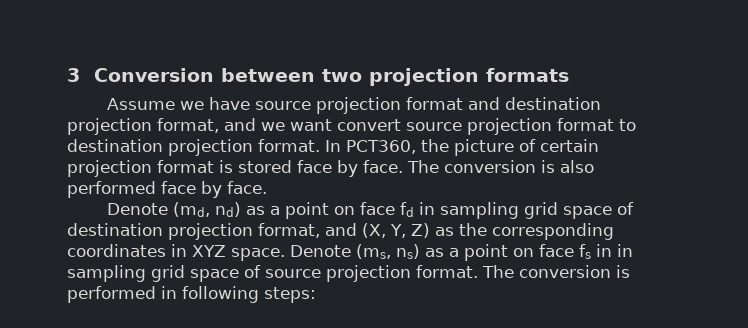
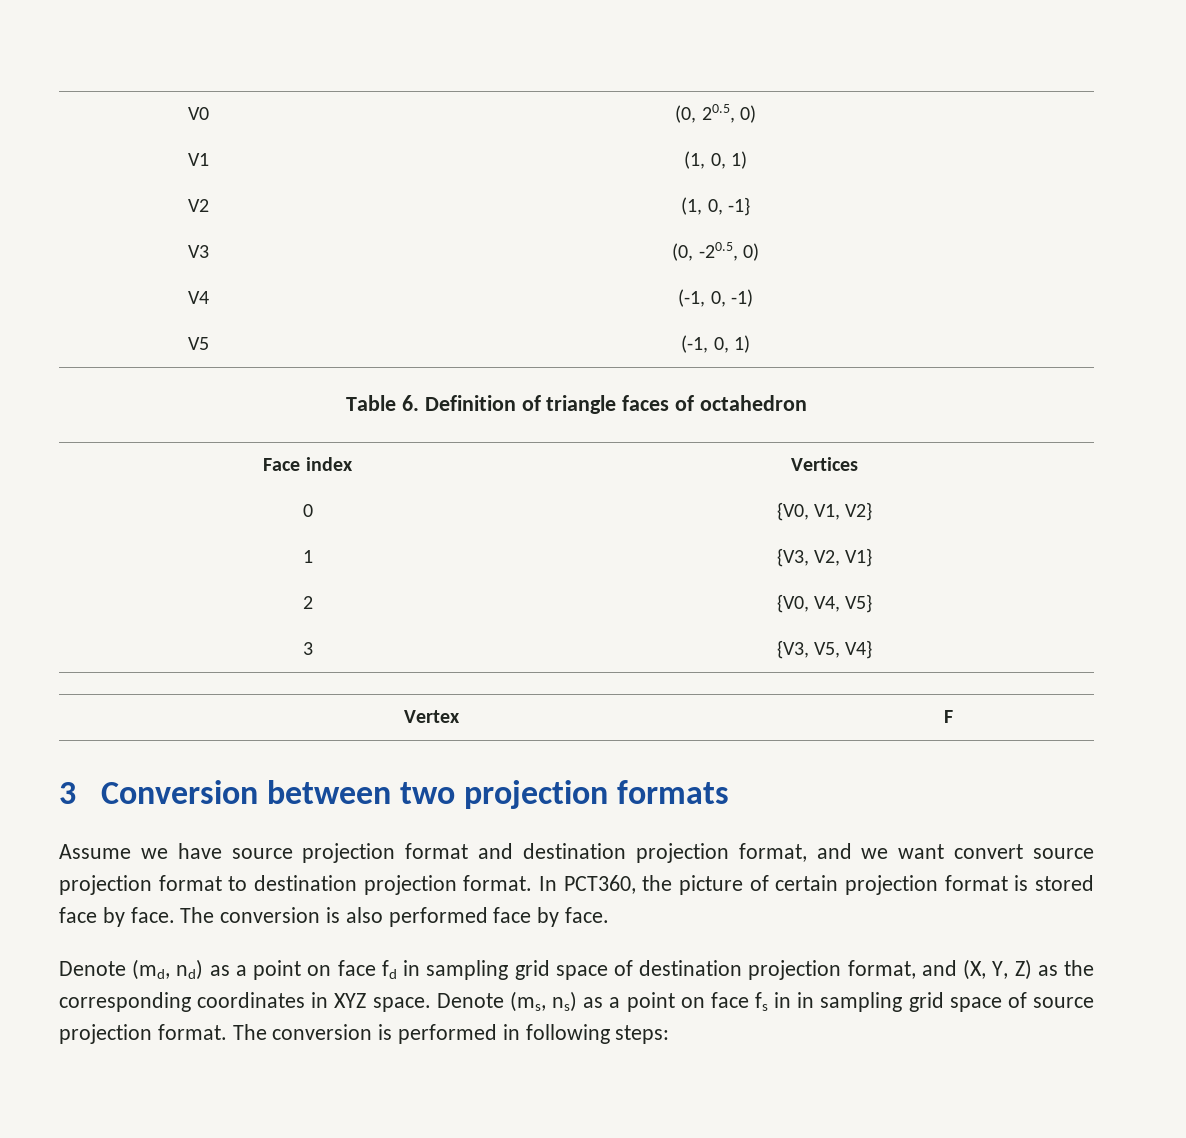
(67, 75) none -> [188,107,209,120] [675,104,756,123] [188,153,209,166] [684,151,747,169] [188,199,209,212] [681,197,750,216] [188,245,209,258] [672,242,759,261] [188,291,209,304] [678,289,753,307] [188,337,209,350] [681,335,750,353] [346,395,807,414] [263,457,353,471] [791,457,858,471] [302,504,313,517] [776,502,873,521] [302,550,313,563] [776,548,873,567] [302,596,313,609] [776,594,873,613] [302,642,313,655] [776,640,873,659] [404,710,460,723] [944,710,953,723] V0 | (0, 20.5, 0) // V1 | (1, 0, 1) // V2 | (1, 0, -1} // V3 | (0, -20.5, 0) // V4 | (-1, 0, -1) // V5 | (-1, 0, 1) // Table 6. Definition of triangle faces of octahedron // Face index | Vertices // 0 | {V0, V1, V2} // 1 | {V3, V2, V1} // 2 | {V0, V4, V5} // 3 | {V3, V5, V4} // Vertex | F //

